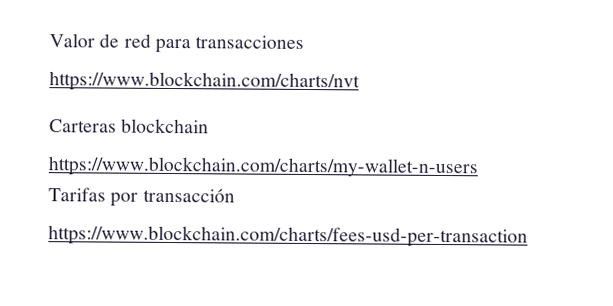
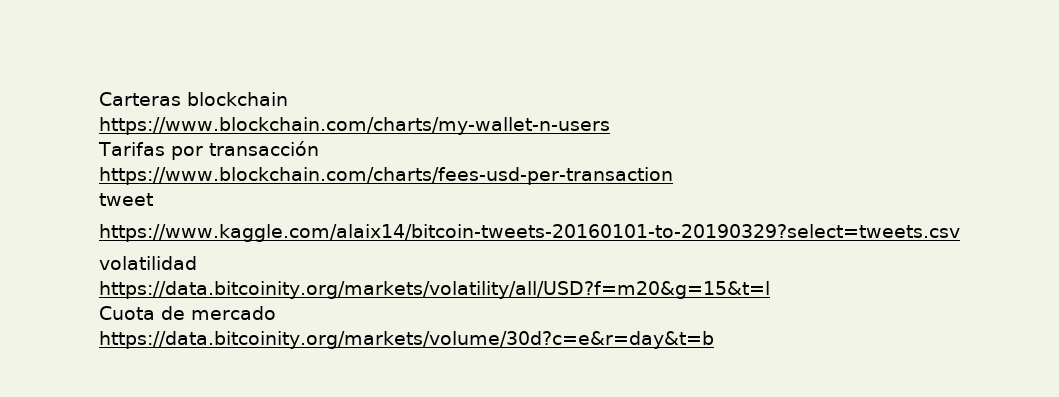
[49,33,305,54] [49,71,360,93] Valor de red para transacciones // https://www.blockchain.com/charts/nvt // -> (99, 99) none
(528, 236) none -> [99,193,153,206] [99,224,960,242] [99,256,197,270] [99,281,770,299] [99,306,276,320] [99,331,714,349] // tweet // https://www.kaggle.com/alaix14/bitcoin-tweets-20160101-to-20190329?select=tweets.csv // volatilidad // https://data.bitcoinity.org/markets/volatility/all/USD?f=m20&g=15&t=l // Cuota de mercado // https://data.bitcoinity.org/markets/volume/30d?c=e&r=day&t=b

